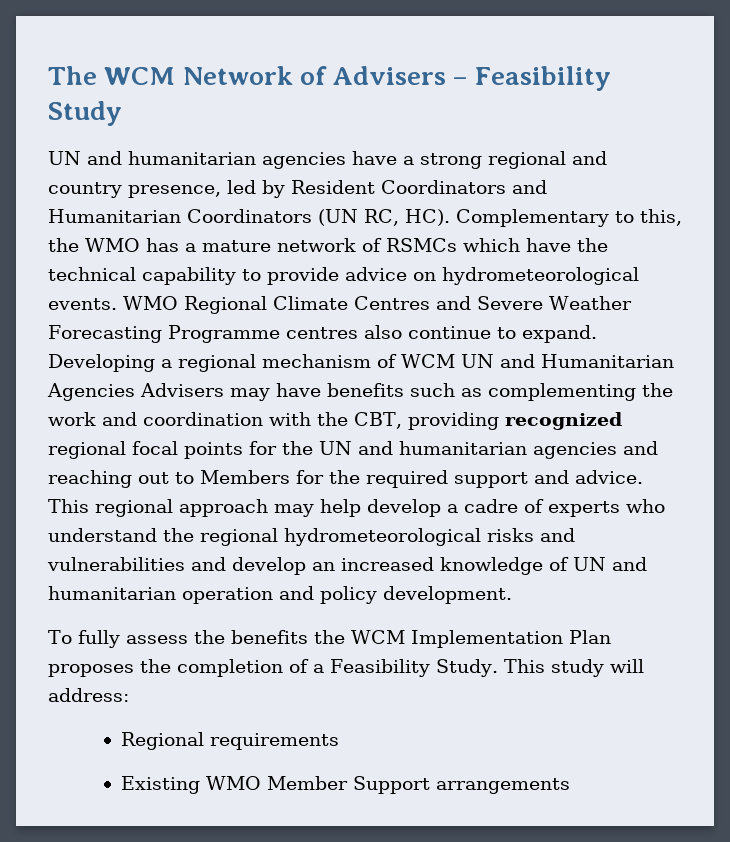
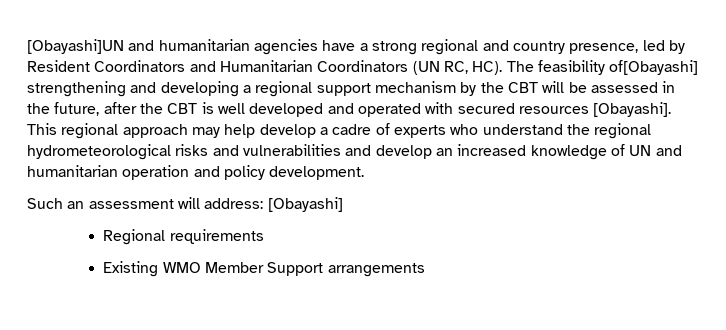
[48,66,611,91] [48,101,122,126] [48,151,81,165] The WCM Network of Advisers – Feasibility Study // UN -> [27,39,124,54] [Obayashi]UN
[455,209,682,227] [48,238,608,252] [48,267,639,285] [48,296,632,314] [48,325,597,343] [48,354,674,372] [47,383,673,401] [48,412,622,430] [48,441,658,459] [48,470,643,488] Complementary to this, the WMO has a mature network of RSMCs which have the technical capability to provide advice on hydrometeorological events. WMO Regional Climate Centres and Severe Weather Forecasting Programme centres also continue to expand. Developing a regional mechanism of WCM UN and Humanitarian Agencies Advisers may have benefits such as complementing the work and coordination with the CBT, providing recognized regional focal points for the UN and humanitarian agencies and reaching out to Members for the required support and advice. -> [506,60,699,75] [27,81,676,97] [27,102,672,117] The feasibility of[Obayashi] strengthening and developing a regional support mechanism by the CBT will be assessed in the future, after the CBT is well developed and operated with secured resources [Obayashi].
[48,630,611,648] [48,659,604,677] To fully assess the benefits the WCM Implementation Plan proposes the completion of a Feasibility Study. This study -> [27,198,174,209] Such an assessment
(129, 695) none -> [267,197,343,212] [Obayashi]

